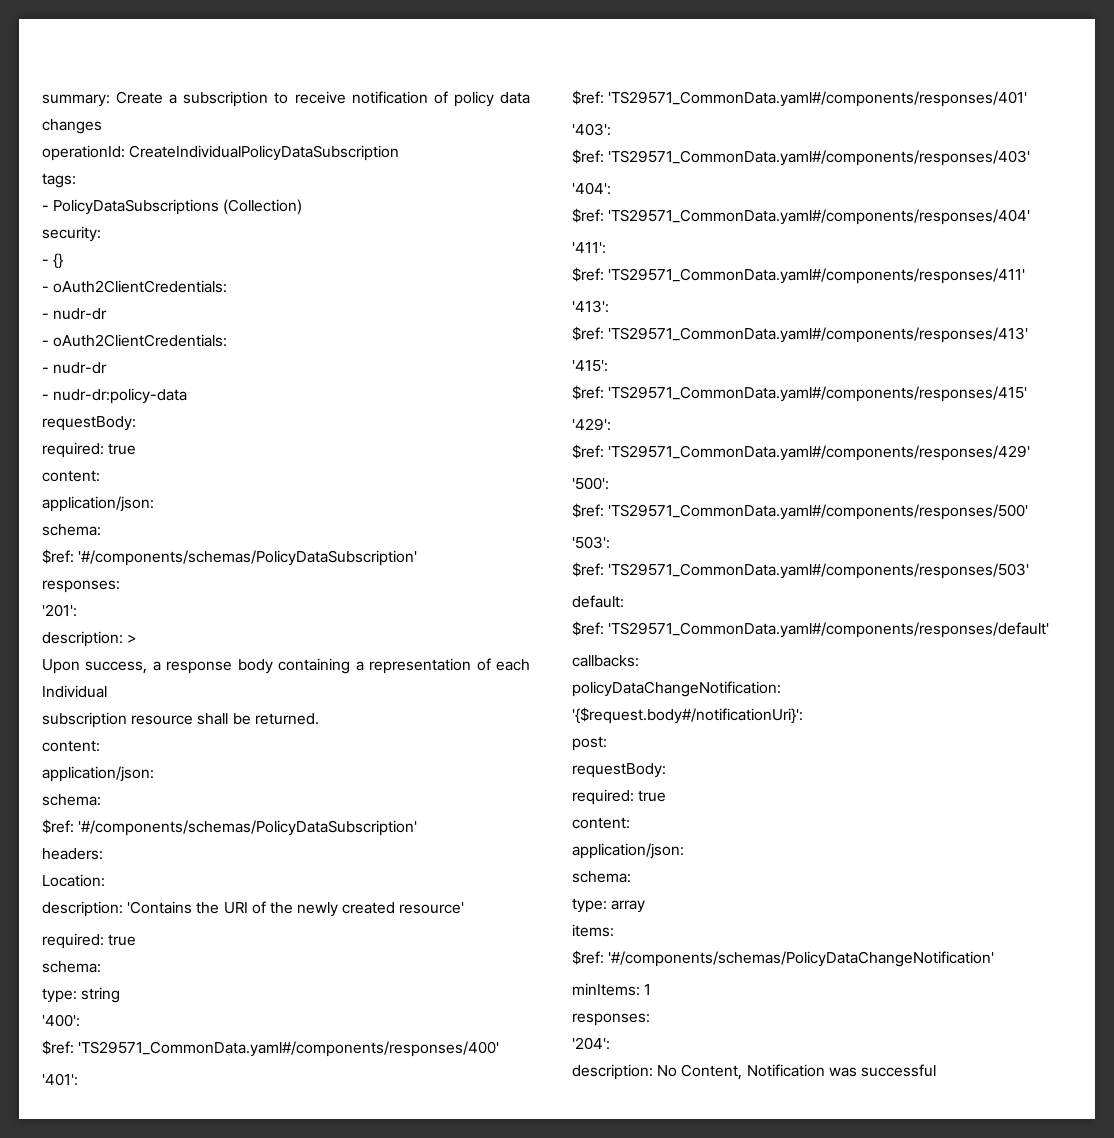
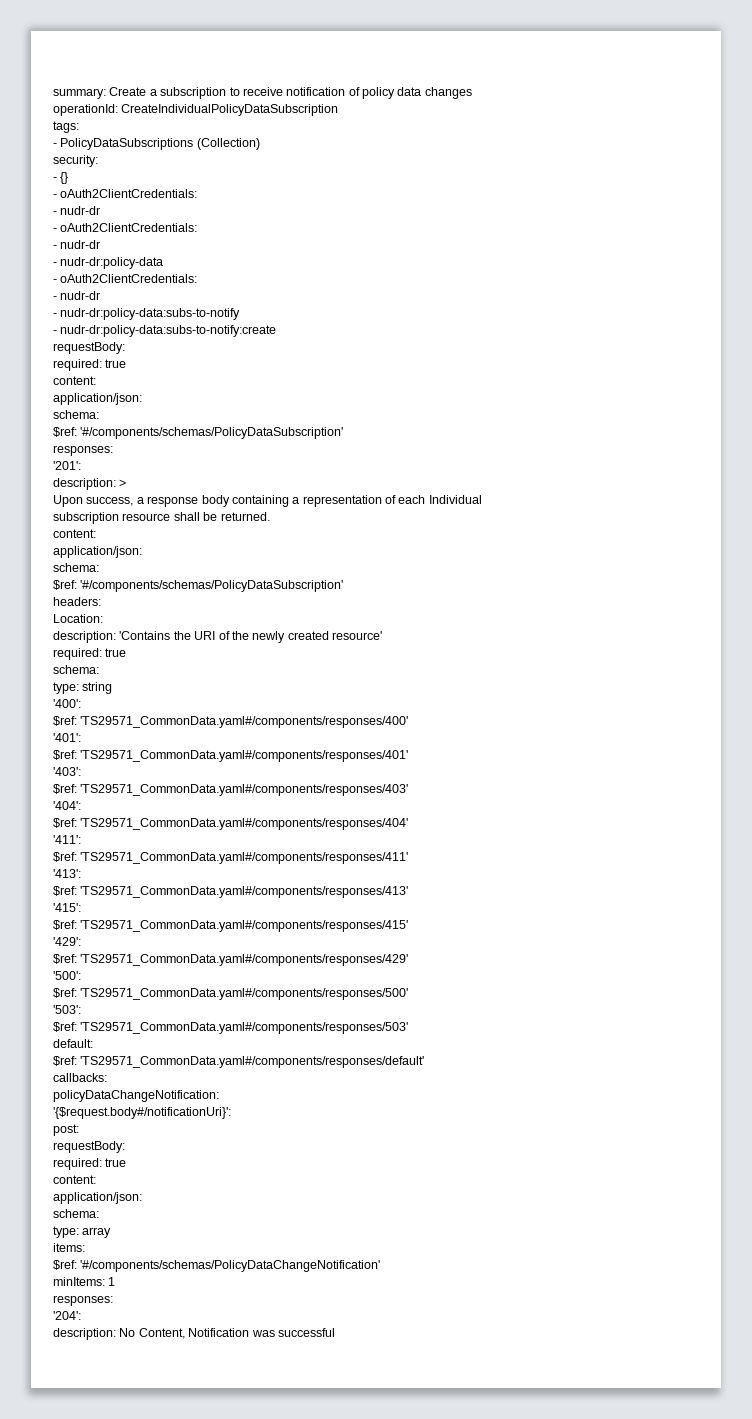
(188, 396) none -> [53,274,198,283] [53,291,101,300] [53,308,241,320] [53,325,277,337] // - oAuth2ClientCredentials: // - nudr-dr // - nudr-dr:policy-data:subs-to-notify // - nudr-dr:policy-data:subs-to-notify:create

